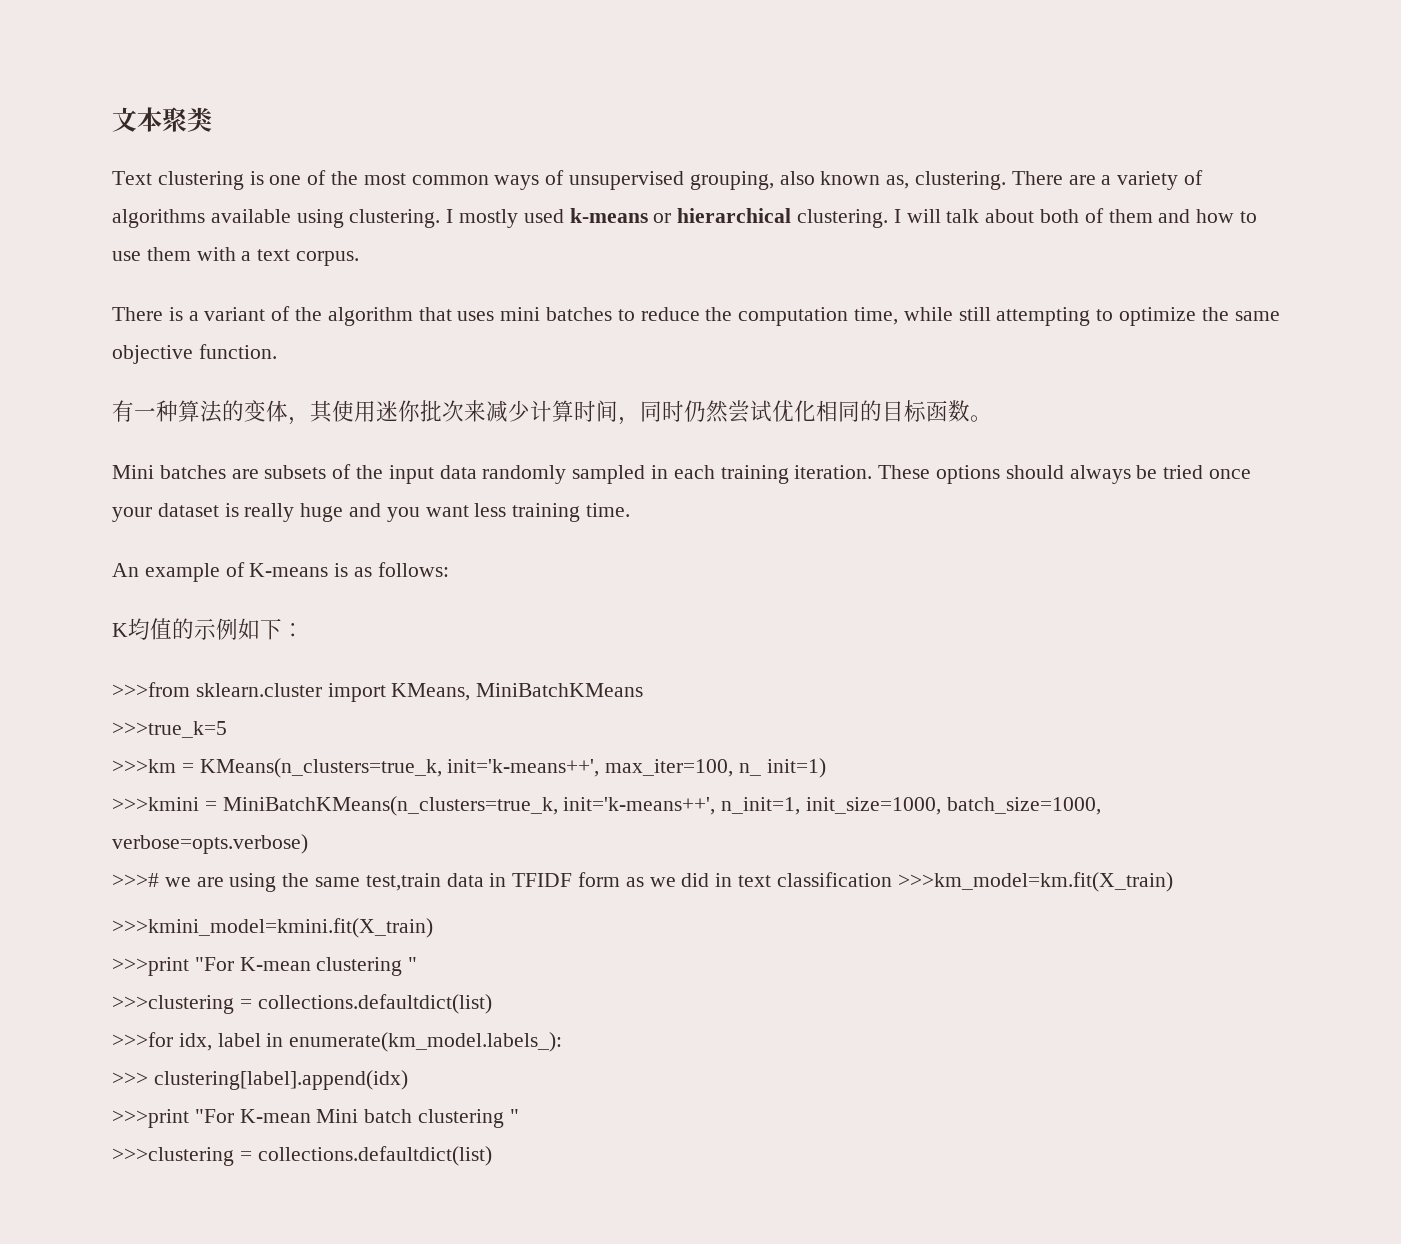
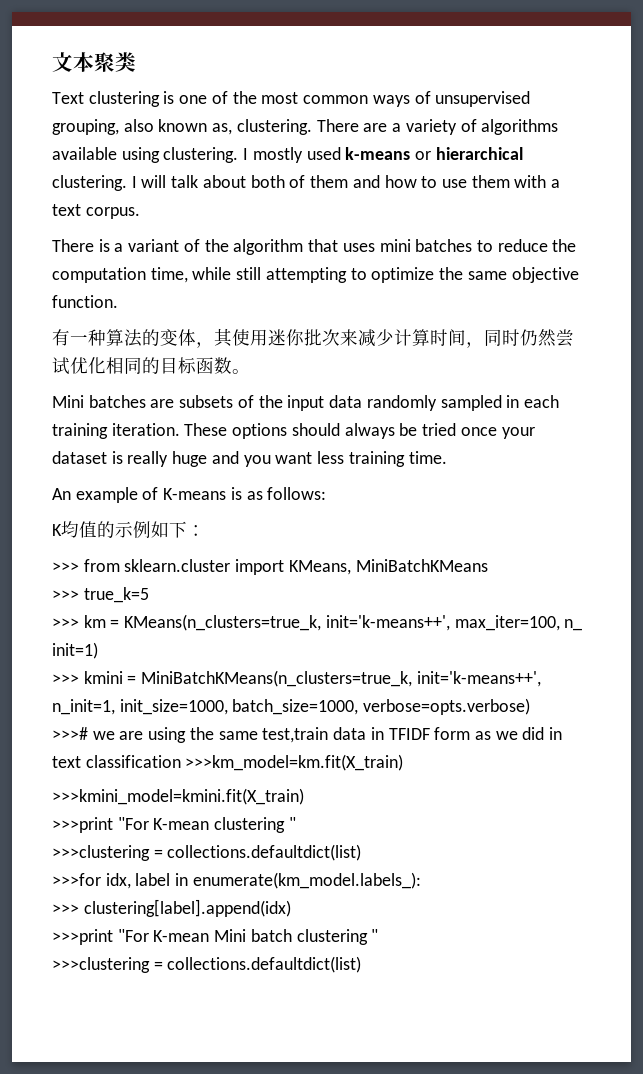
[112,682,190,697] >>>from -> [52,559,120,572] >>> from
[112,721,227,738] [112,759,176,773] >>>true_k=5 // >>>km -> [52,587,149,603] [52,615,106,628] >>> true_k=5 // >>> km
[112,797,199,811] >>>kmini -> [52,671,123,684] >>> kmini

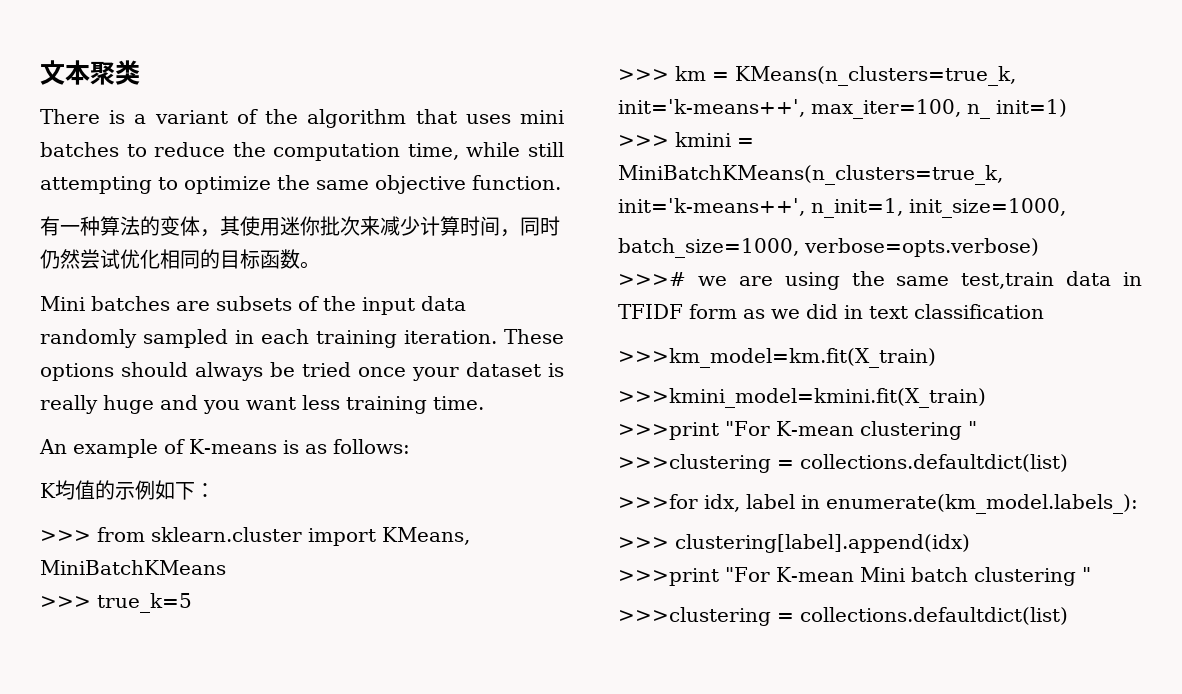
[52,91,531,107] [52,119,559,135] [52,147,523,163] [52,175,561,191] [52,204,140,219] // Text clustering is one of the most common ways of unsupervised grouping, also known as, clustering. There are a variety of algorithms available using clustering. I mostly used k-means or hierarchical clustering. I will talk about both of them and how to use them with a text corpus. -> (140, 72) none
(228, 707) none -> (1066, 208) //
(181, 761) none -> (1044, 311) //

